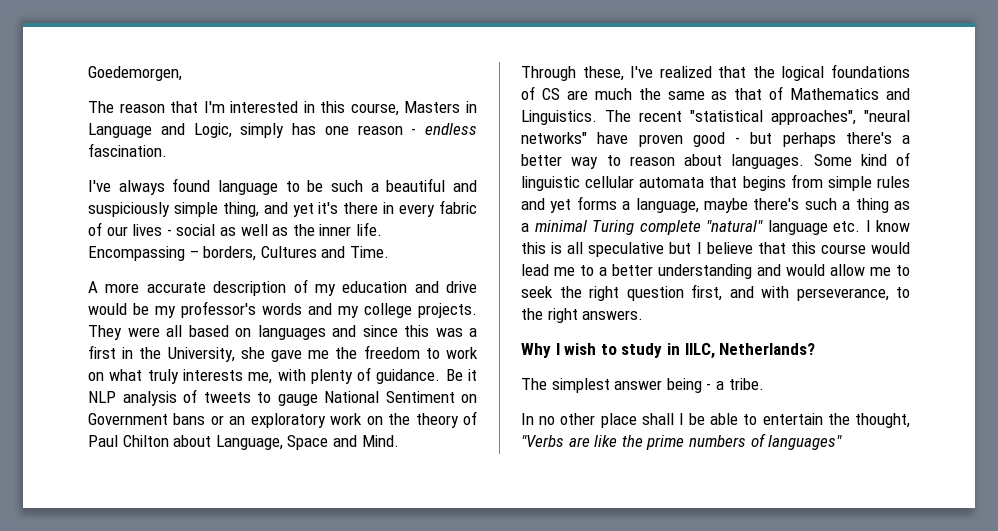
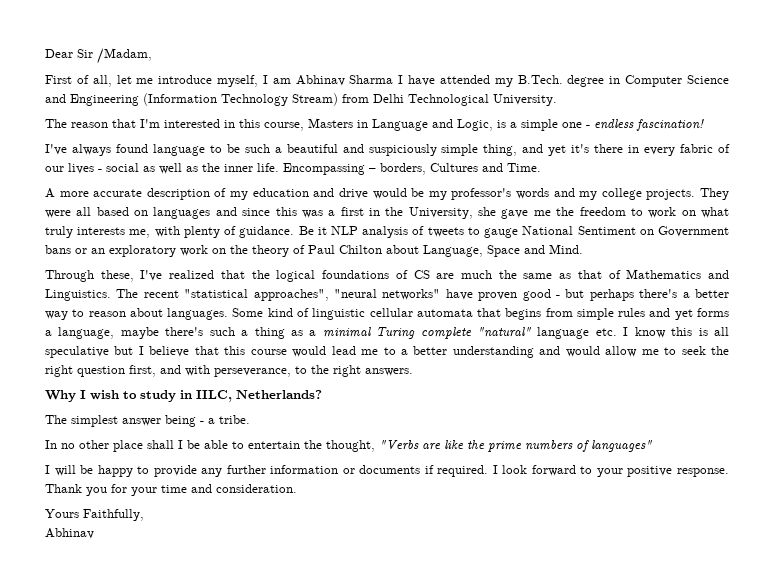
[88,66,182,81] Goedemorgen, -> [45,48,152,64] [45,75,730,87] [45,93,557,106] Dear Sir /Madam, // First of all, let me introduce myself, I am Abhinav Sharma I have attended my B.Tech. degree in Computer Science and Engineering (Information Technology Stream) from Delhi Technological University.
[240,123,403,138] simply has one reason -> [497,119,582,131] is a simple one
[88,143,167,157] fascination. -> [636,119,704,131] fascination!
(843, 442) none -> [45,465,729,477] [45,484,297,496] [45,509,144,521] [45,528,94,539] // I will be happy to provide any further information or documents if required. I look forward to your positive response. Thank you for your time and consideration. // Yours Faithfully, // Abhinav

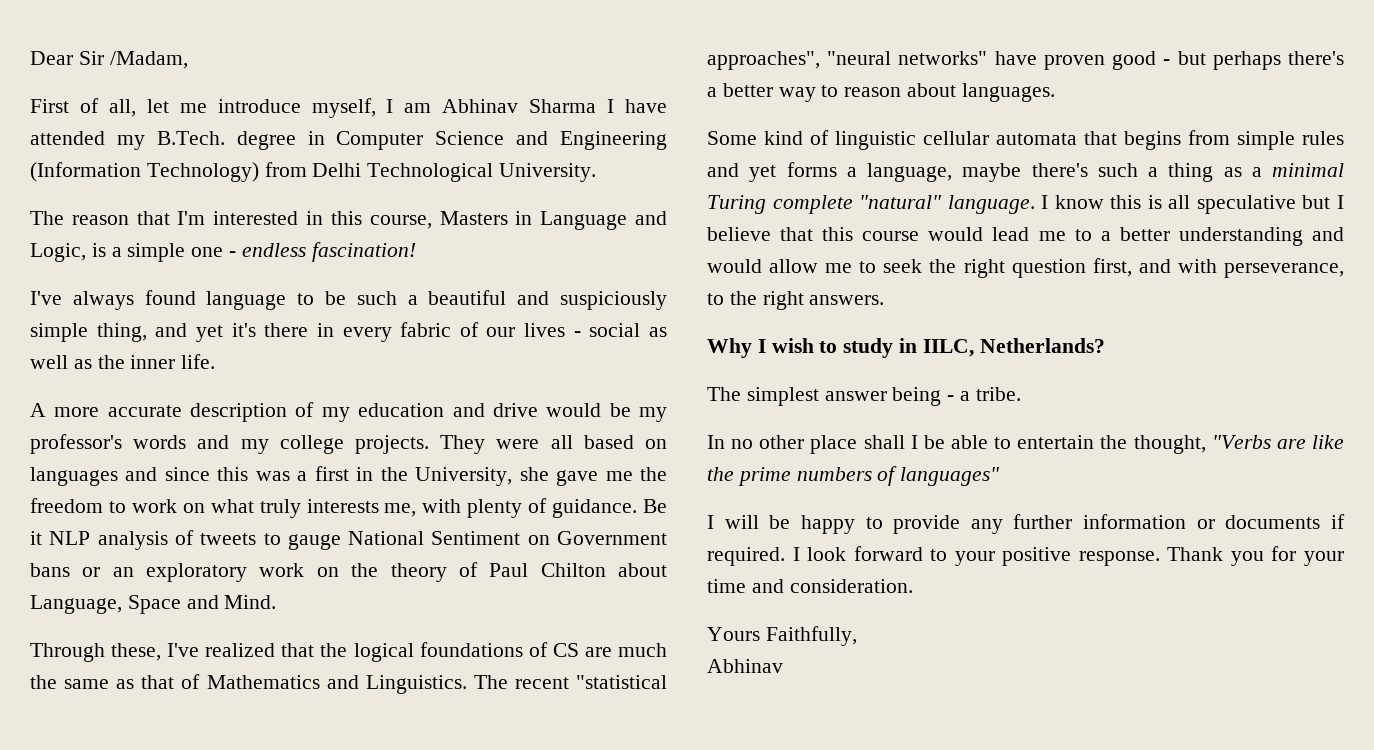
[221,93,338,106] Technology Stream) -> [146,162,259,182] Technology)
[283,163,541,175] Encompassing – borders, Cultures and Time. -> (216, 361) none
(229, 314) none -> (1055, 92) //
[537,327,617,339] language etc. -> [947,195,1035,214] language.

